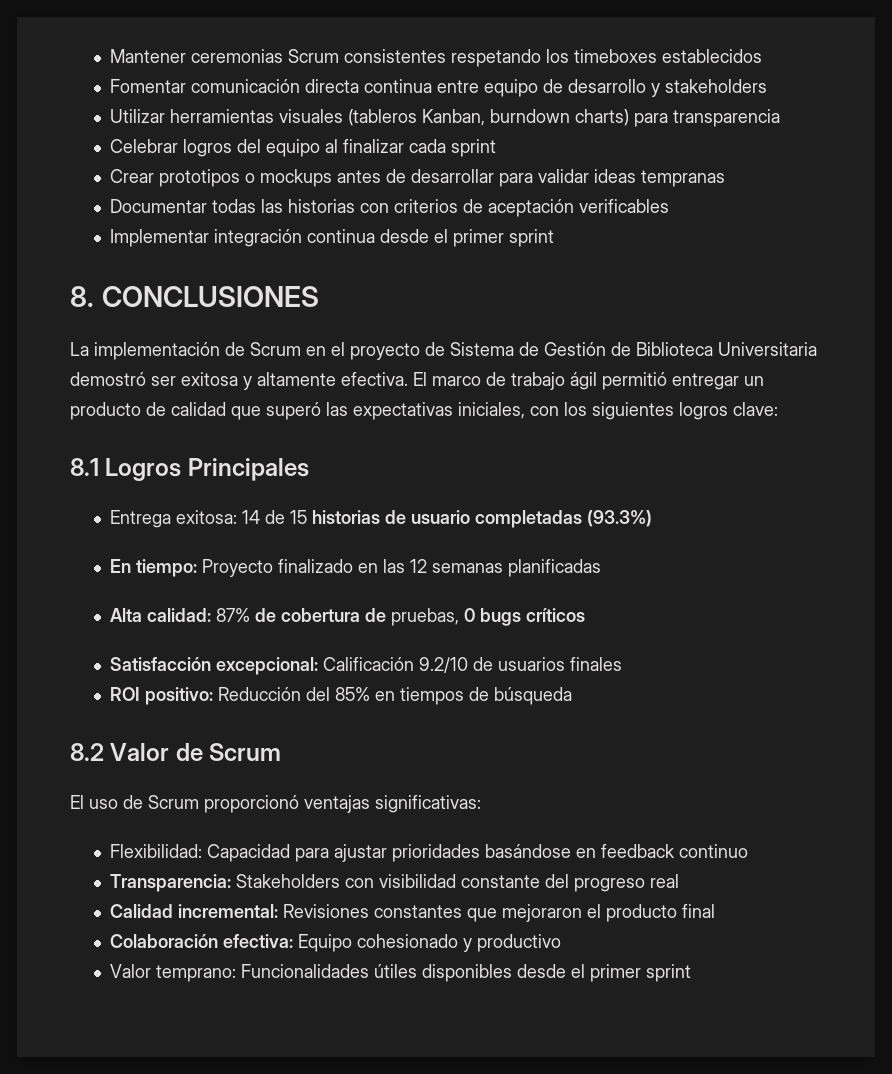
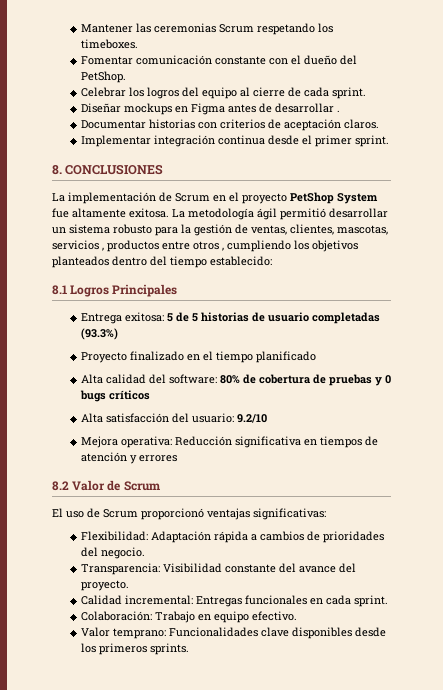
(186, 56) none -> [135,23,151,33] las
[343,49,446,63] consistentes -> (254, 28) none
[573,49,762,63] timeboxes establecidos -> [80,39,138,49] timeboxes.
[304,79,767,97] [109,109,780,127] directa continua entre equipo de desarrollo y stakeholders // Utilizar herramientas visuales (tableros Kanban, burndown charts) para transparencia -> [214,55,357,65] [80,71,126,83] constante con el dueño del PetShop.
(178, 146) none -> [128,87,144,97] los
[342,139,496,157] [109,169,725,187] finalizar cada sprint // Crear prototipos o mockups antes de desarrollar para validar ideas tempranas -> [252,87,366,99] [80,103,340,115] cierre de cada sprint. // Diseñar mockups en Figma antes de desarrollar .
[211,199,283,213] todas las -> (146, 124) none
[578,199,669,213] verificables -> [343,119,379,129] claros.
[508,229,554,247] sprint -> [354,135,389,147] sprint.
[425,342,817,356] [70,372,764,390] [70,402,778,420] de Sistema de Gestión de Biblioteca Universitaria demostró ser exitosa y altamente efectiva. El marco de trabajo ágil permitió entregar un producto de calidad que superó las expectativas iniciales, con los siguientes logros clave: -> [290,192,378,204] [52,208,388,220] [52,224,388,236] [52,240,358,252] [52,256,272,268] PetShop System fue altamente exitosa. La metodología ágil permitió desarrollar un sistema robusto para la gestión de ventas, clientes, mascotas, servicios , productos entre otros , cumpliendo los objetivos planteados dentro del tiempo establecido:
[241,510,307,524] 14 de 15 -> [166,312,198,322] 5 de 5
[109,559,197,577] En tiempo: -> (118, 334) none
[382,559,601,577] [109,608,250,622] las 12 semanas planificadas // Alta calidad: 87% -> [202,351,316,363] [80,374,240,384] el tiempo planificado // Alta calidad del software: 80%
[390,608,459,626] pruebas, -> [328,374,382,386] pruebas y
[109,657,622,675] [109,687,572,705] Satisfacción excepcional: Calificación 9.2/10 de usuarios finales // ROI positivo: Reducción del 85% en tiempos de búsqueda -> [80,413,267,423] [80,436,378,448] [80,452,177,464] Alta satisfacción del usuario: 9.2/10 // Mejora operativa: Reducción significativa en tiempos de atención y errores
[206,844,748,862] [109,874,679,892] [109,904,715,922] [109,934,561,952] Capacidad para ajustar prioridades basándose en feedback continuo // Transparencia: Stakeholders con visibilidad constante del progreso real // Calidad incremental: Revisiones constantes que mejoraron el producto final // Colaboración efectiva: Equipo cohesionado y productivo -> [150,531,384,543] [80,547,145,559] [80,563,356,575] [80,580,129,591] [80,595,388,607] [80,611,297,623] Adaptación rápida a cambios de prioridades del negocio. // Transparencia: Visibilidad constante del avance del proyecto. // Calidad incremental: Entregas funcionales en cada sprint. // Colaboración: Trabajo en equipo efectivo.
[373,964,417,978] útiles -> [260,627,289,637] clave
[570,964,691,982] el primer sprint -> [80,643,189,655] los primeros sprints.

